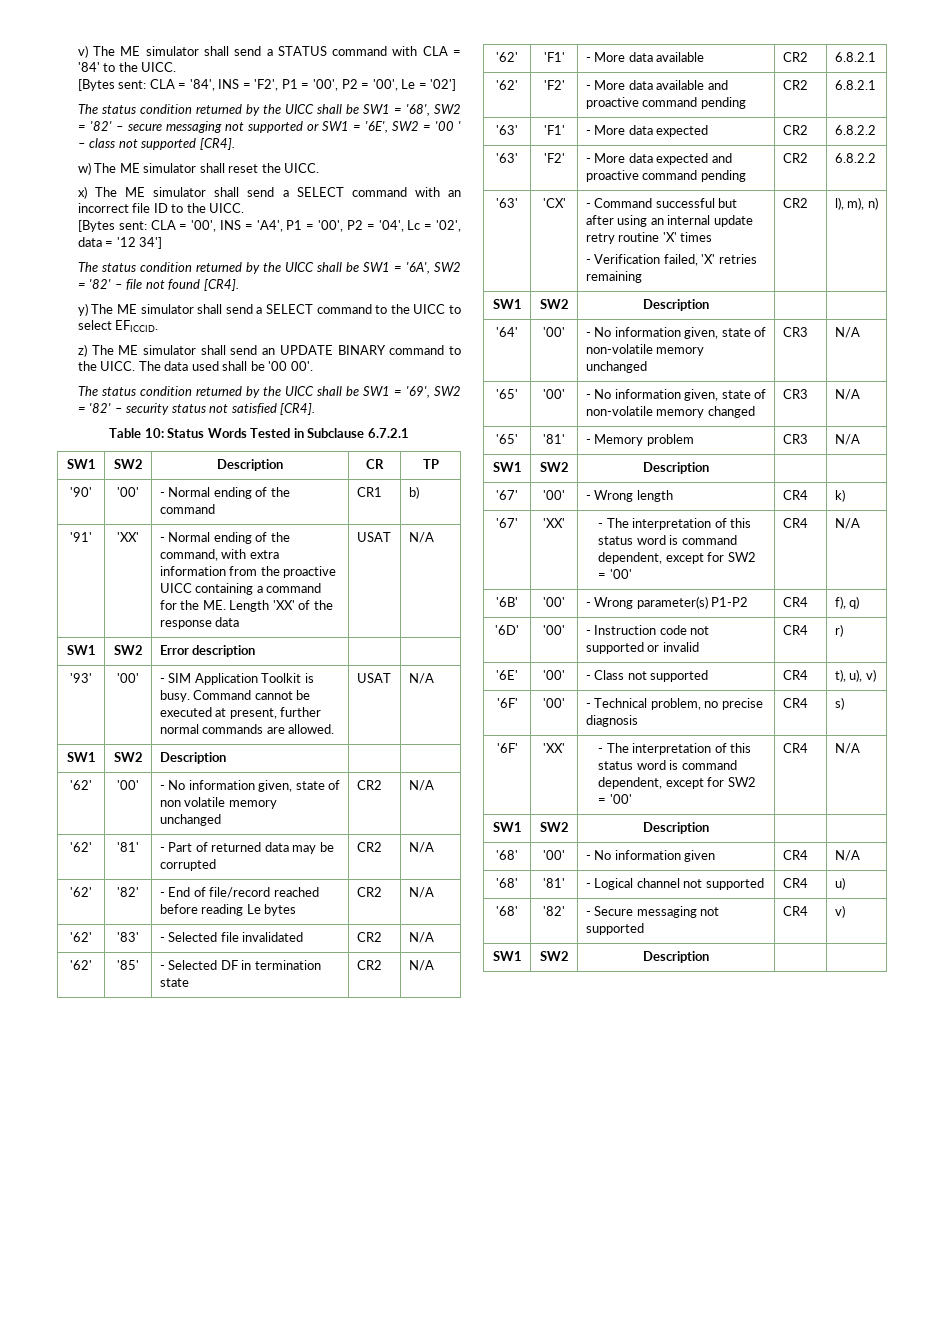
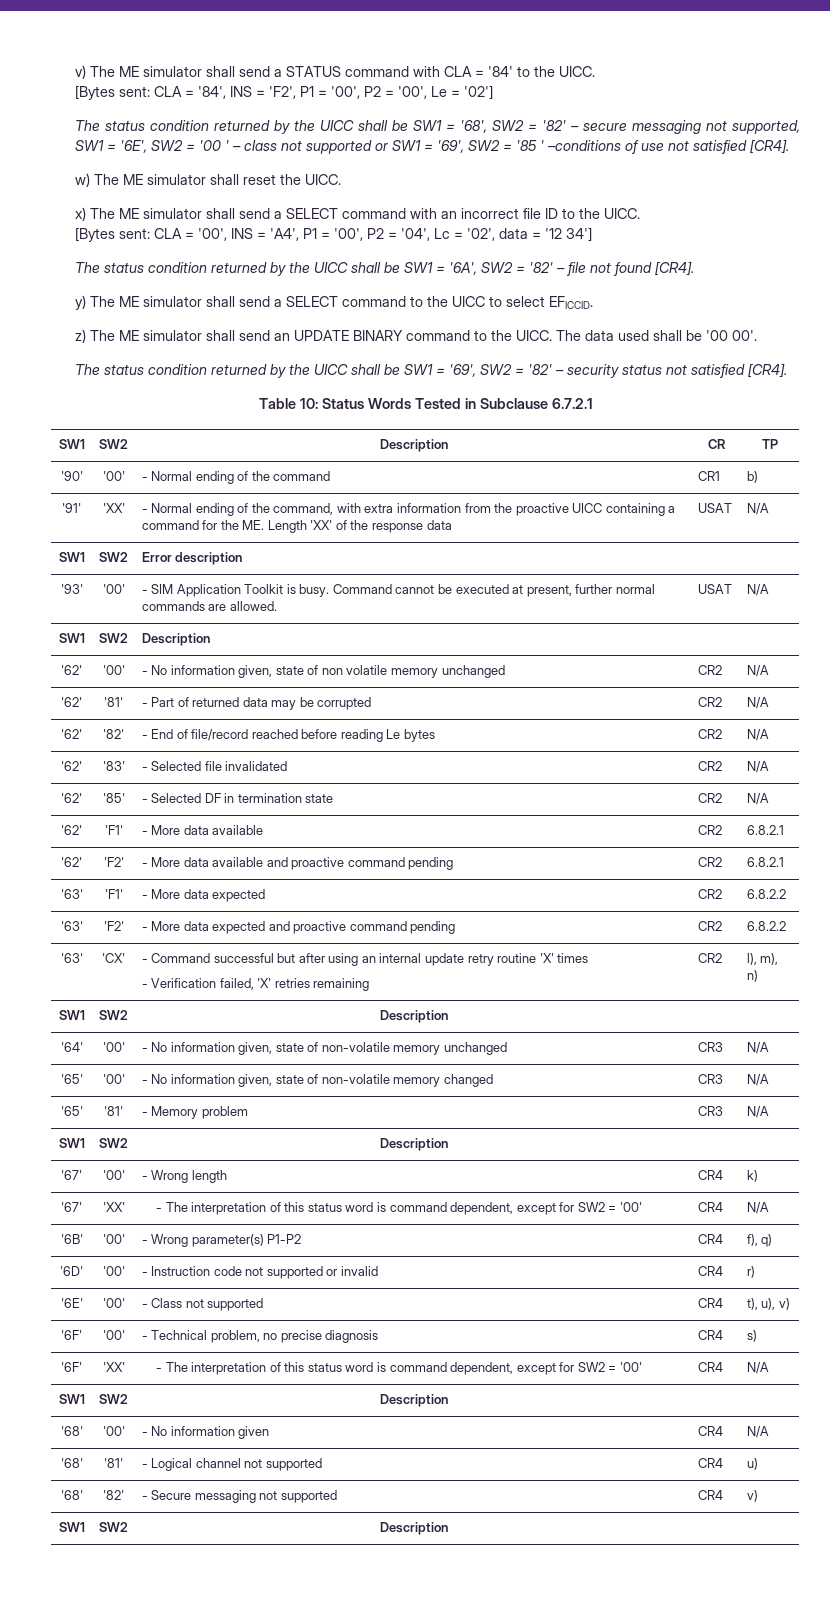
[247,121,319,133] supported or -> [732,120,800,134] supported,
(197, 144) none -> [375,140,748,154] or SW1 = '69', SW2 = '85 ' –conditions of use not satisfied

